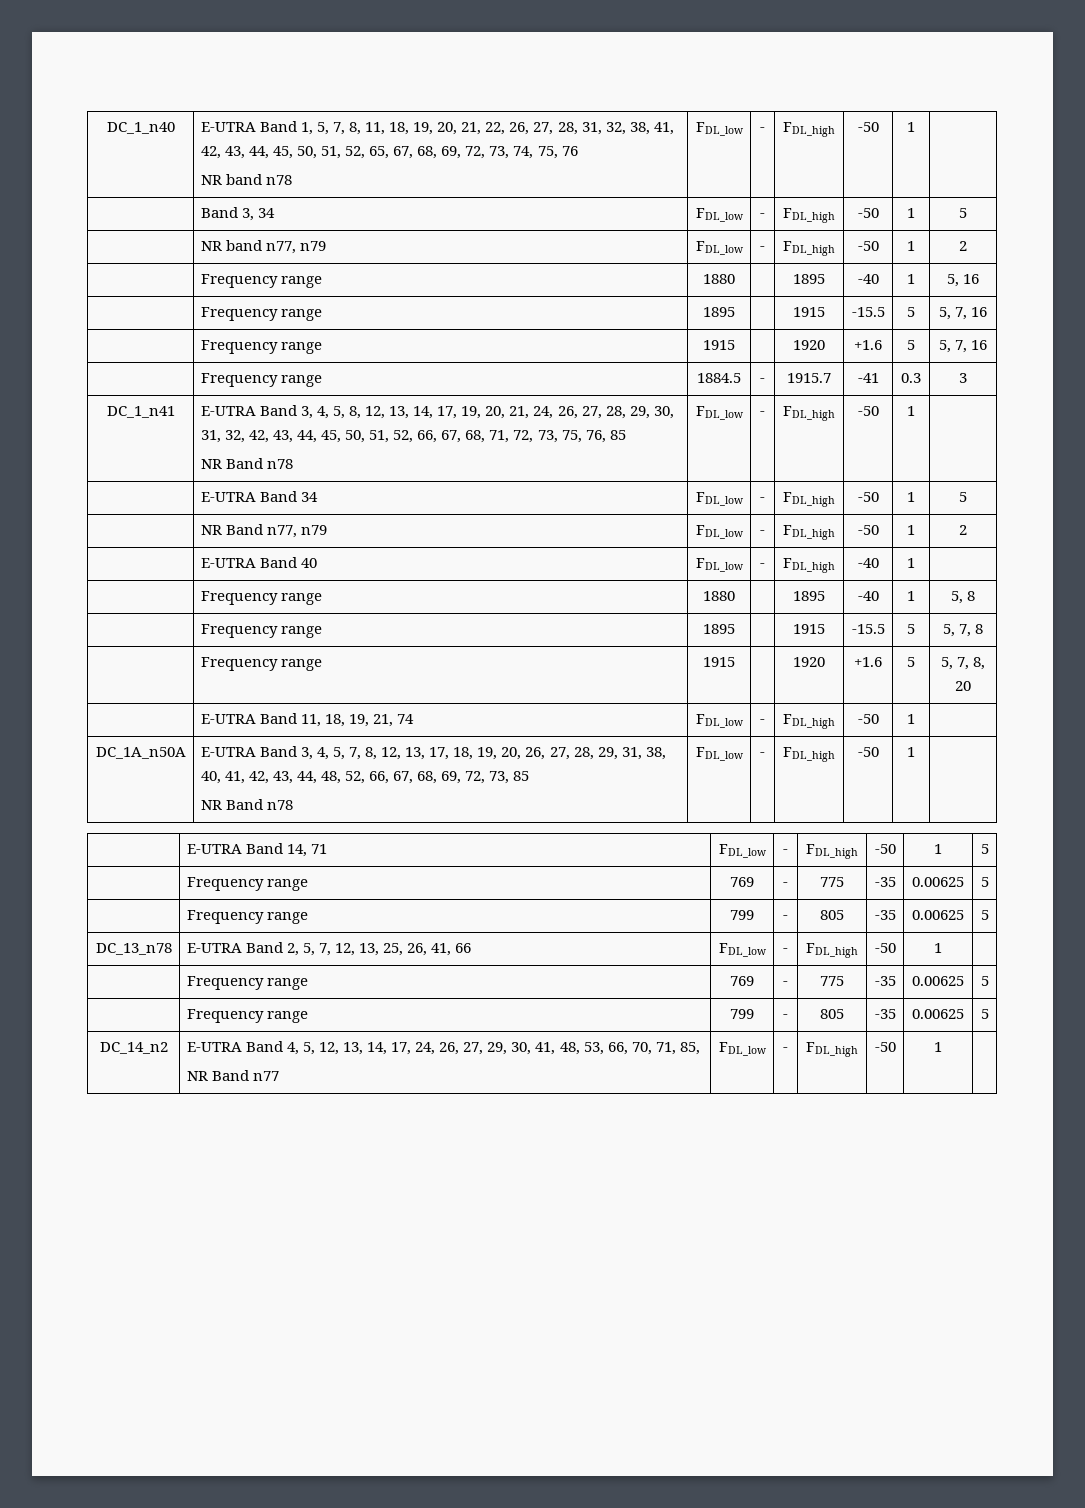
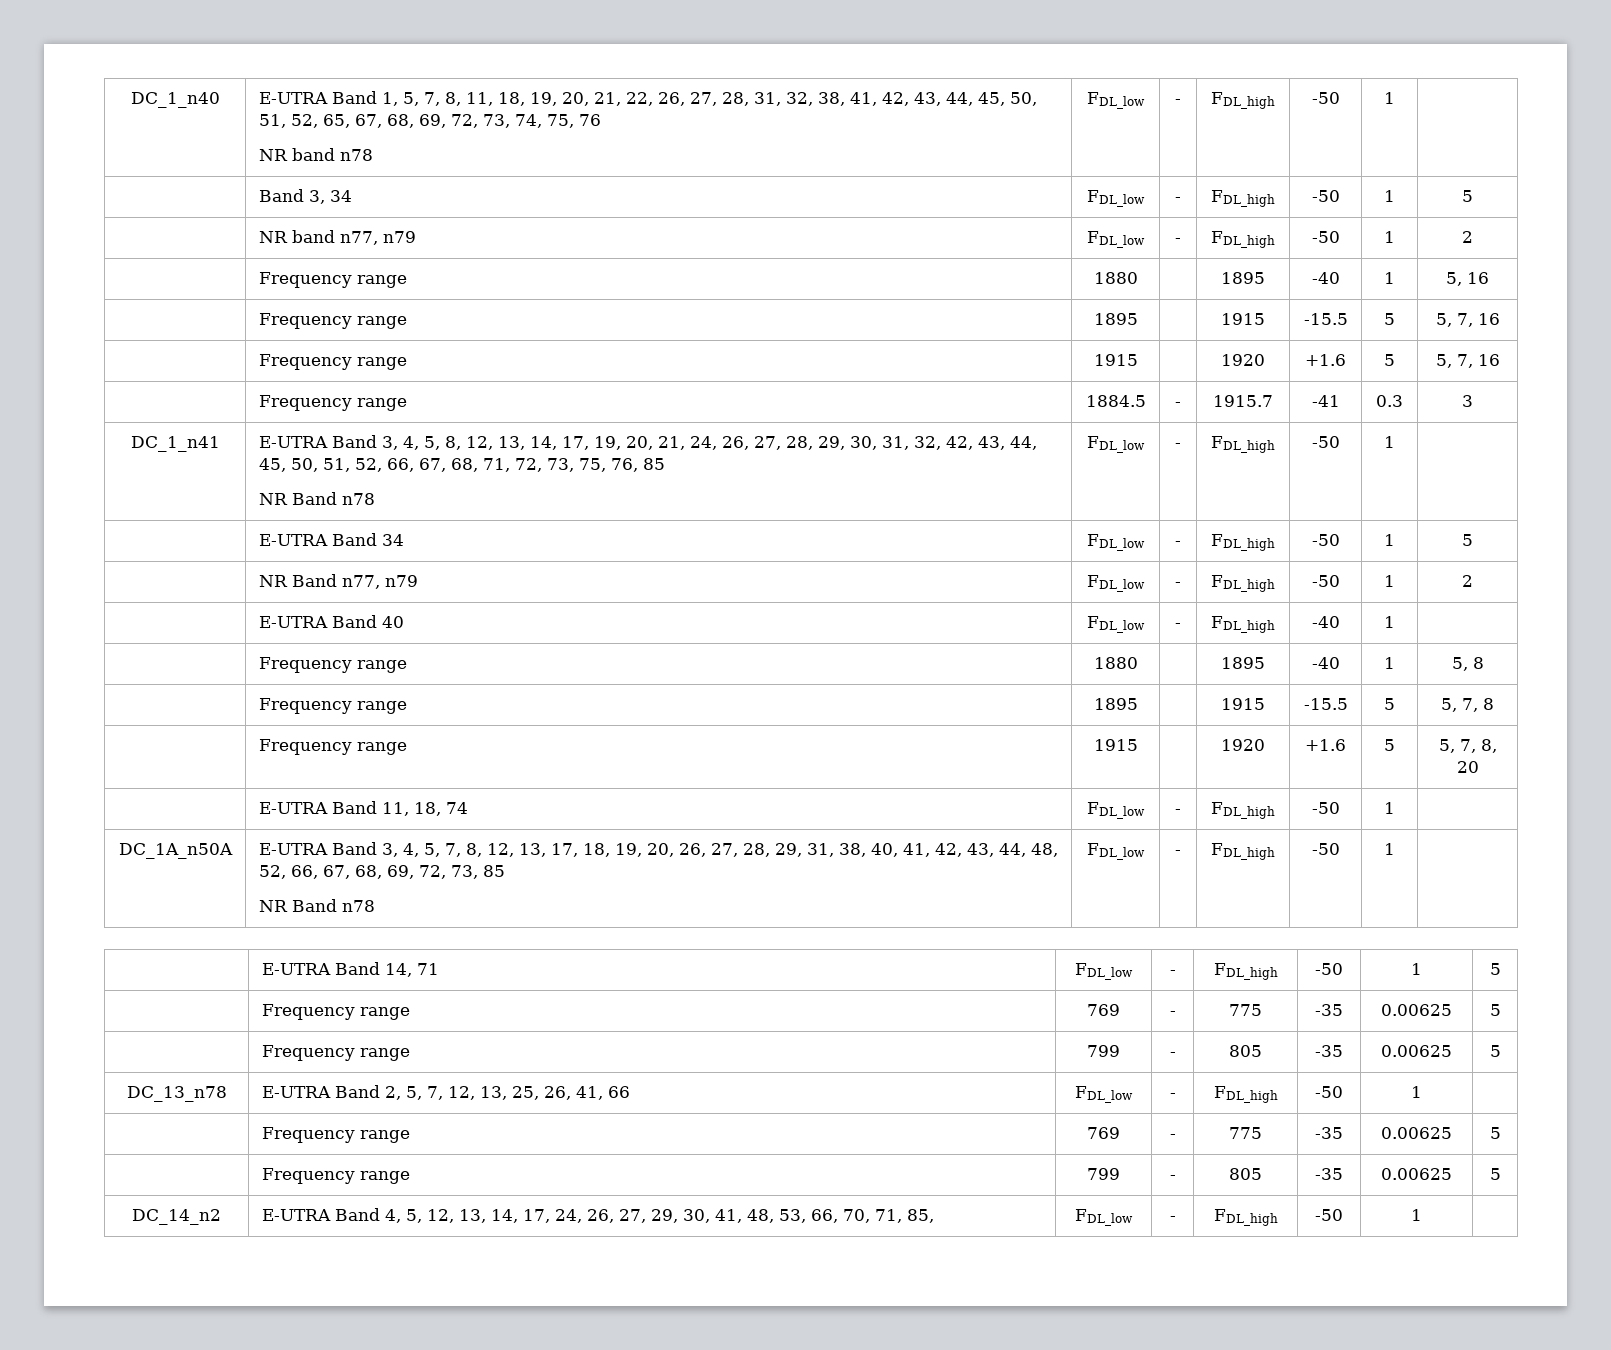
[349,714,394,727] 19, 21, -> (441, 809) none
[186,1070,279,1081] // NR Band n77 -> (934, 1216) none

